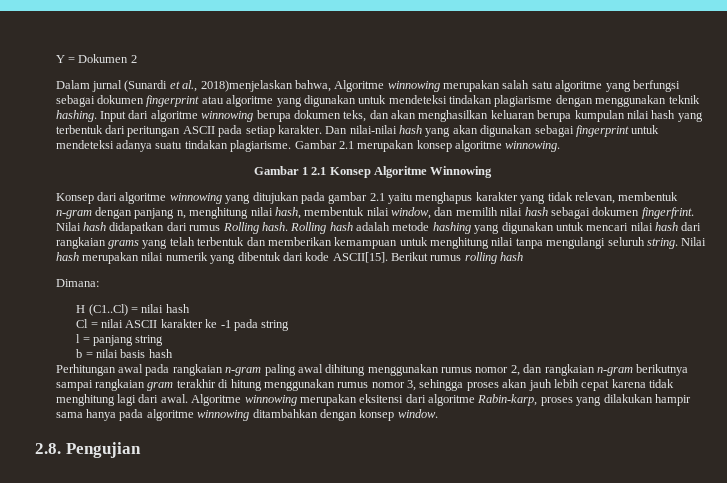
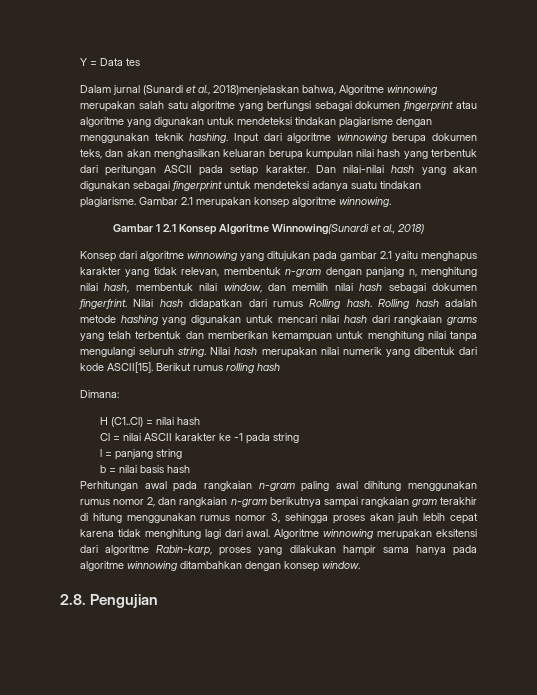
[78,54,137,63] Dokumen 2 -> [99,58,140,66] Data tes
[430,166,493,178] Winnowing -> [272,224,424,235] Winnowing(Sunardi et al., 2018)

